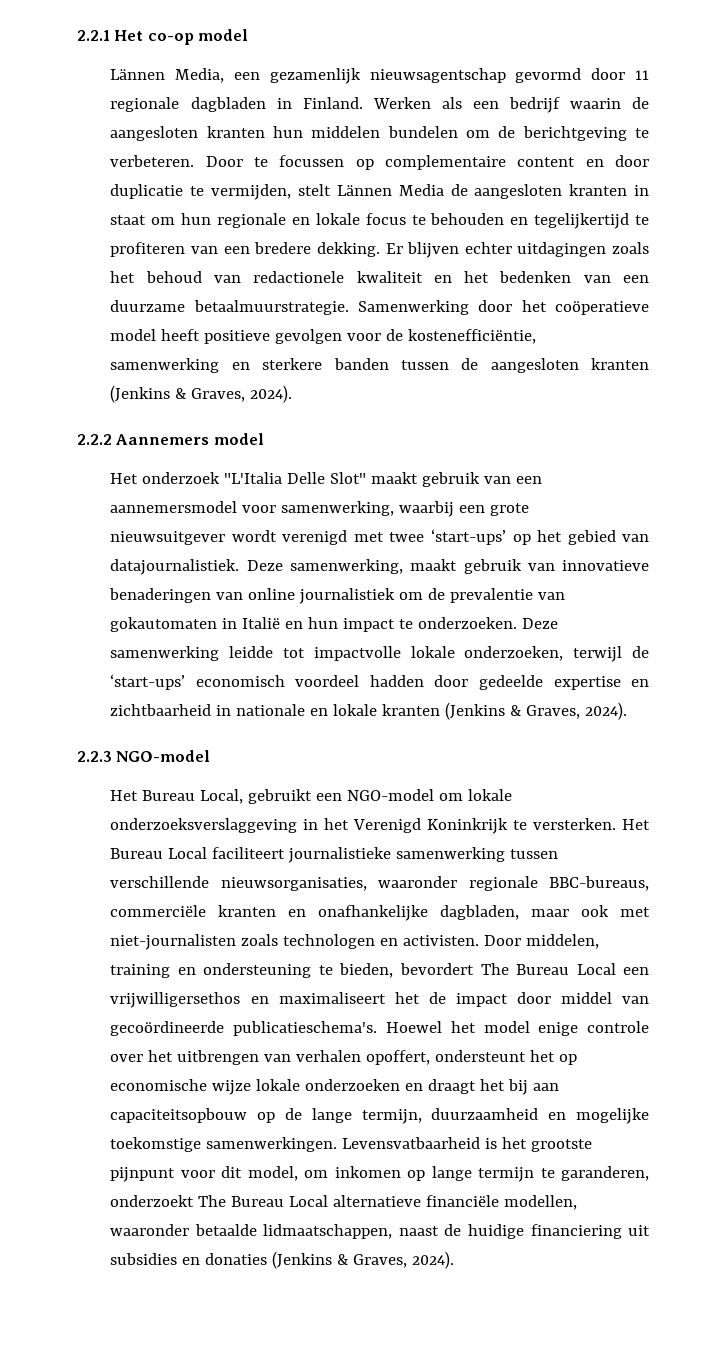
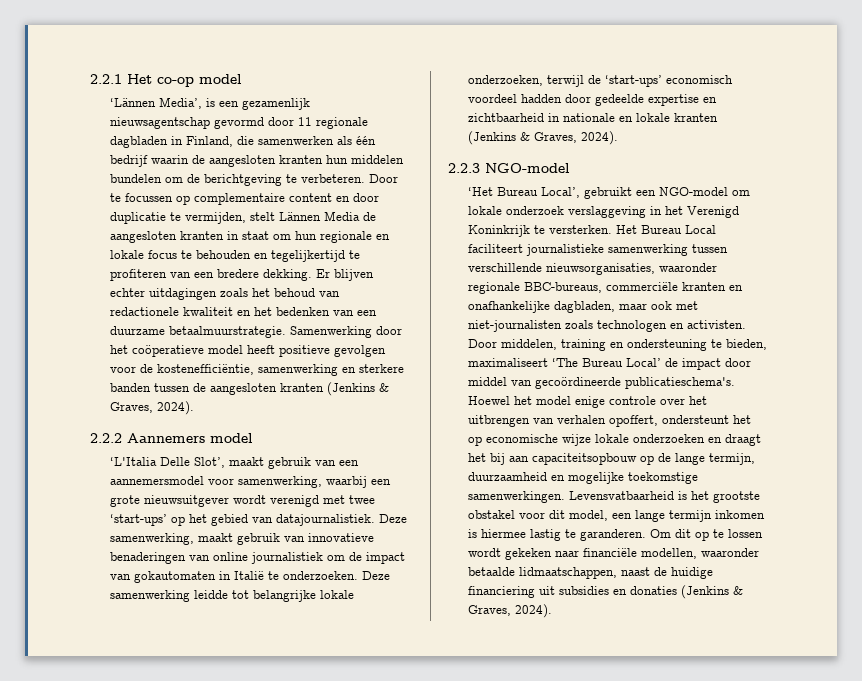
[110,68,225,83] Lännen Media, -> [110,97,216,109] ‘Lännen Media’, is
[302,97,499,109] Finland. Werken als een -> [186,136,377,147] Finland, die samenwerken als één
[110,472,367,484] Het onderzoek "L'Italia Delle Slot" -> [110,457,226,468] ‘L'Italia Delle Slot’,
[450,588,534,603] prevalentie -> [366,552,406,564] impact
[285,617,396,632] en hun impact -> (265, 575) none
[313,646,401,661] impactvolle -> [253,590,317,602] belangrijke
[110,789,244,804] Het Bureau Local, -> [468,187,581,198] ‘Het Bureau Local’,
[110,818,298,833] onderzoeksverslaggeving -> [506,206,647,218] onderzoek verslaggeving
[399,963,649,975] [110,992,420,1008] bevordert The Bureau Local een vrijwilligersethos en maximaliseert het -> [468,358,662,367] maximaliseert ‘The Bureau Local’
[110,1167,176,1182] pijnpunt -> [468,510,516,519] obstakel
[304,1166,649,1182] [110,1195,422,1207] om inkomen op lange termijn te garanderen, onderzoekt The Bureau Local alternatieve -> [612,510,766,522] [468,529,764,541] [468,548,580,560] een lange termijn inkomen is hiermee lastig te garanderen. Om dit op te lossen wordt gekeken naar

